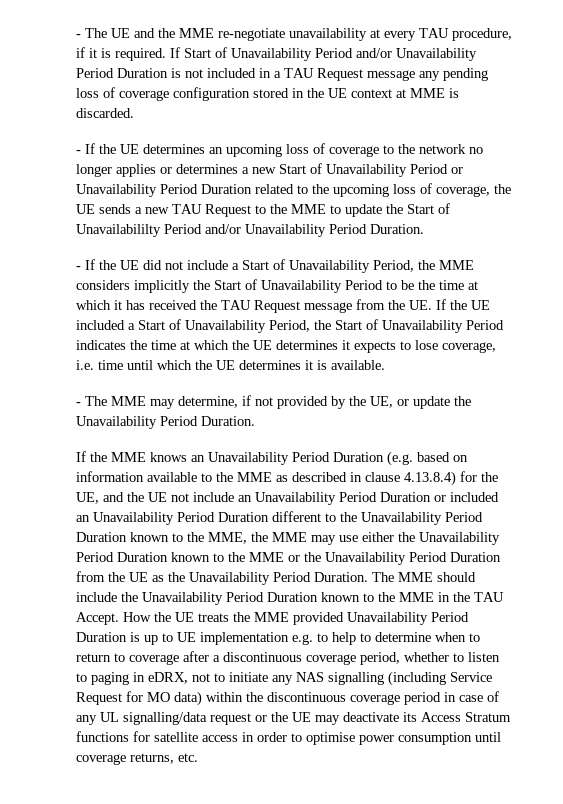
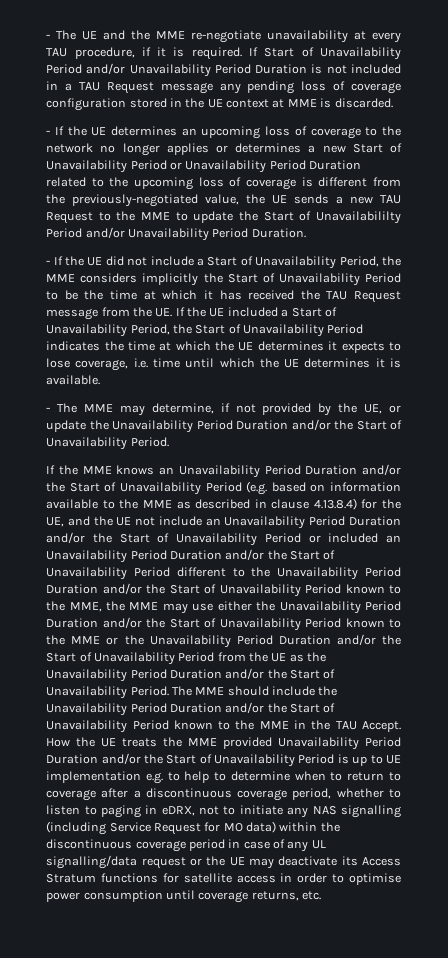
[436,186,491,197] coverage, -> [246,177,401,190] [46,194,240,207] coverage is different from the previously-negotiated value,
[201,416,256,426] Duration. -> [236,419,402,430] [46,437,169,450] Duration and/or the Start of Unavailability Period.
(385, 457) none -> [361,464,401,475] [46,482,242,495] and/or the Start of Unavailability Period
(432, 497) none -> [46,532,301,546] and/or the Start of Unavailability Period
(270, 517) none -> [225,549,336,560] [46,567,171,580] and/or the Start of Unavailability Period
(128, 537) none -> [102,583,342,597] and/or the Start of Unavailability Period
(169, 557) none -> [102,617,342,631] and/or the Start of Unavailability Period
(502, 557) none -> [336,634,401,645] [46,652,215,665] and/or the Start of Unavailability Period
[314,572,369,582] Duration. -> [169,668,336,679] [46,686,169,699] Duration and/or the Start of Unavailability Period.
(319, 597) none -> [225,702,336,713] [46,720,169,733] and/or the Start of Unavailability Period
(128, 637) none -> [101,753,335,767] and/or the Start of Unavailability Period

